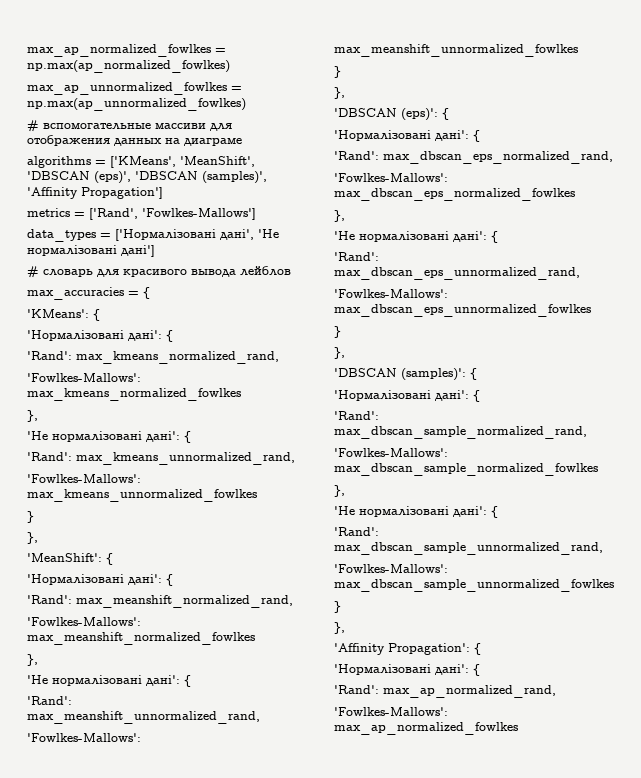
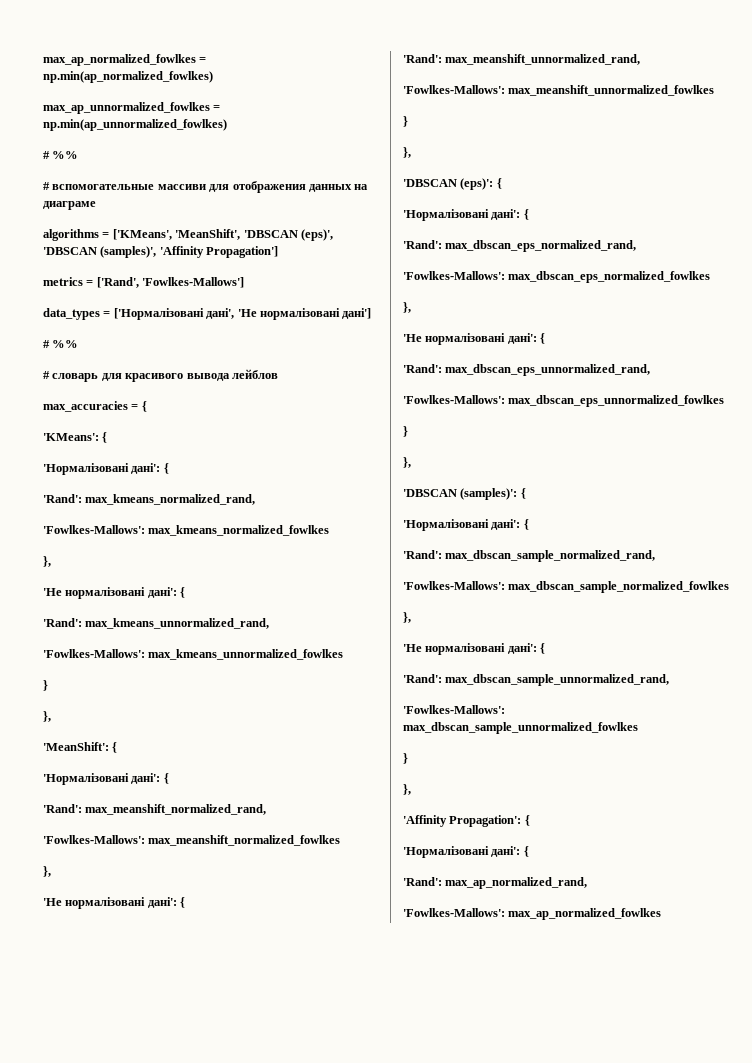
[27,60,230,73] np.max(ap_normalized_fowlkes) -> [43,71,213,83] np.min(ap_normalized_fowlkes)
[27,98,246,111] np.max(ap_unnormalized_fowlkes) -> [43,119,227,131] [43,151,79,159] np.min(ap_unnormalized_fowlkes) // # %%
(155, 251) none -> [43,340,79,348] // # %%

